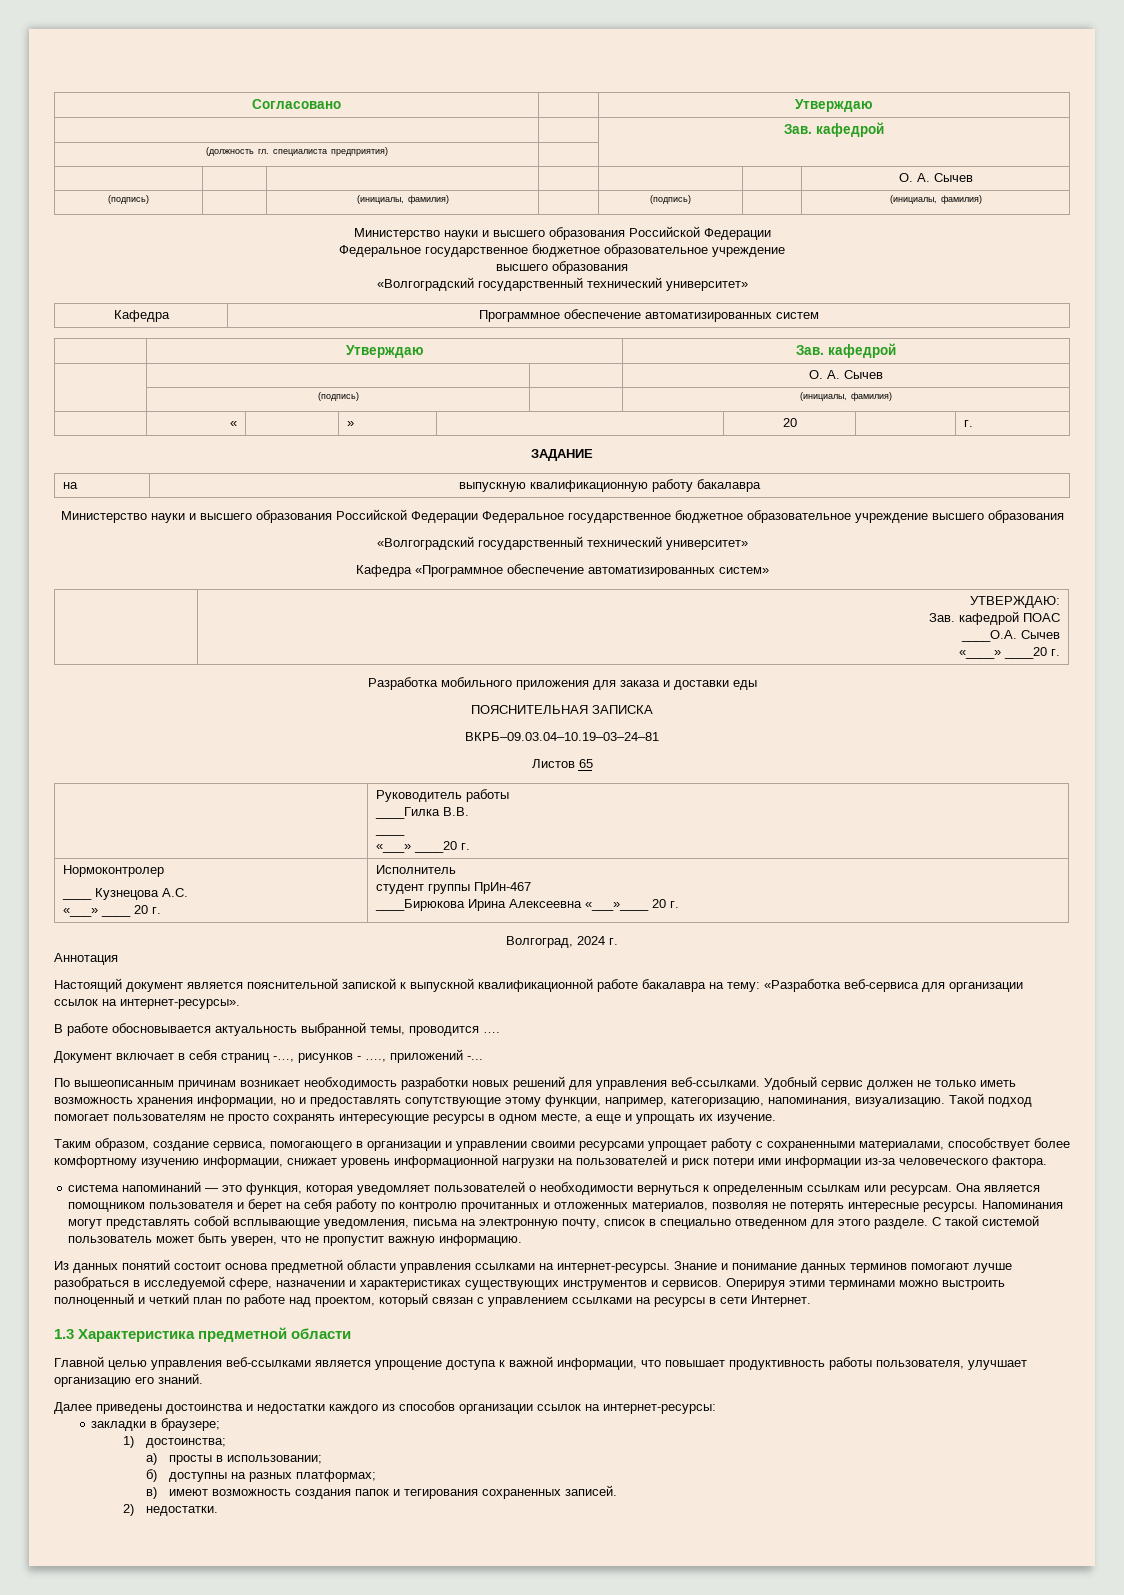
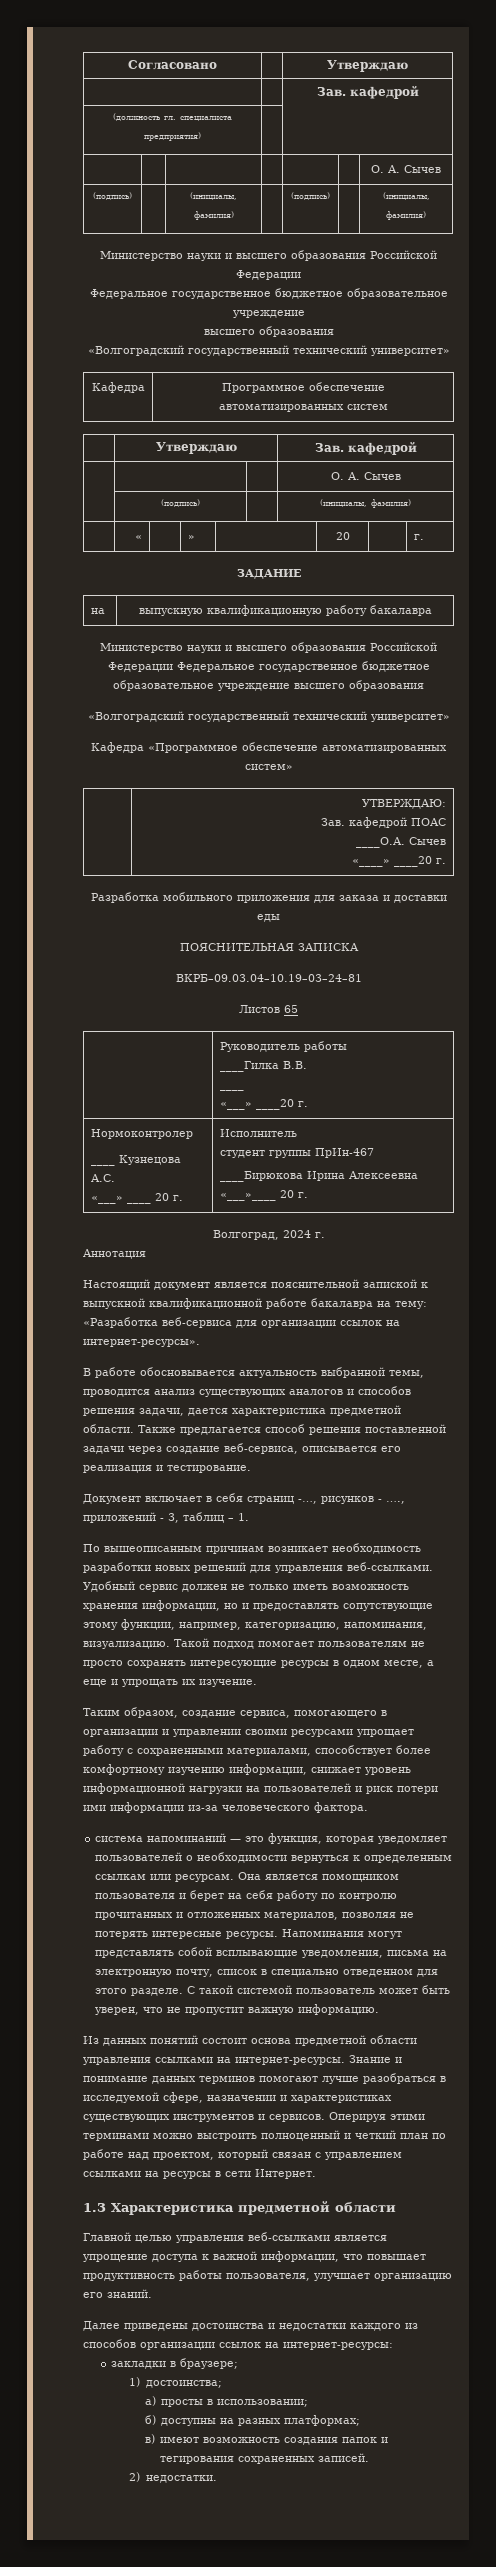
[483,1032,500,1033] …. -> [154,1386,411,1397] [83,1405,401,1416] [83,1424,446,1435] [83,1443,401,1454] [83,1465,251,1473] анализ существующих аналогов и способов решения задачи, дается характеристика предметной области. Также предлагается способ решения поставленной задачи через создание веб-сервиса, описывается его реализация и тестирование.
[467,1056,483,1060] -... -> [160,1512,249,1523] - 3, таблиц – 1.

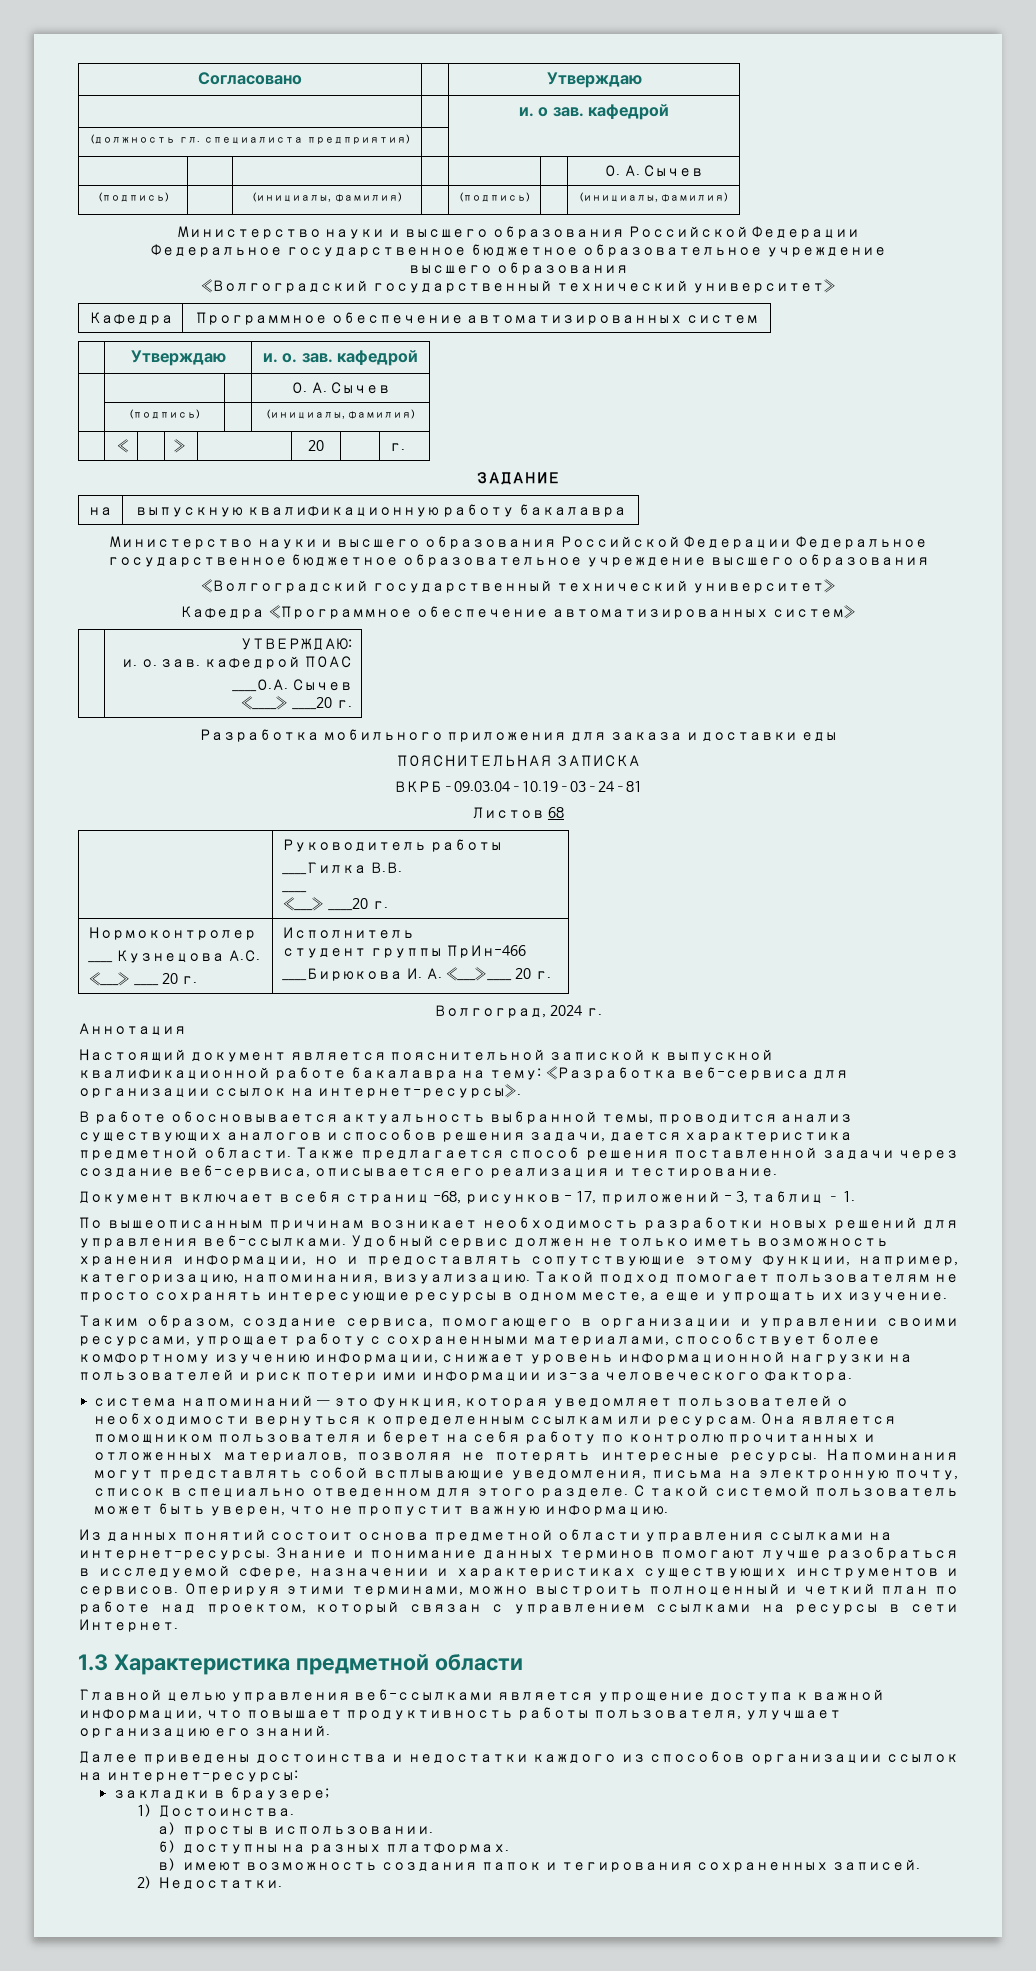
[316,87,346,96] Зав. -> [518,107,584,117] и. о зав.
[314,443,344,452] Зав. -> [262,353,333,363] и. о. зав.
[321,818,346,826] Зав. -> [120,659,201,668] и. о. зав.
[284,1005,298,1013] 65 -> [547,807,564,818] 68
[314,1148,374,1158] ПрИн-467 -> [445,945,526,958] ПрИн-466
[306,1171,418,1181] Ирина Алексеевна -> [405,968,442,979] И. А.
[298,1499,317,1504] -…, -> [432,1191,461,1204] -68,
[386,1501,405,1504] …., -> [576,1191,597,1204] 17,
[291,1729,353,1737] ресурсами -> [78,1336,190,1346] ресурсами,
[83,2133,149,2141] терминами -> [350,1586,463,1596] терминами,
[145,2380,222,2388] достоинства; -> [157,1805,294,1817] Достоинства.
[217,2399,309,2407] использовании; -> [273,1826,434,1835] использовании.
[284,2415,361,2426] платформах; -> [384,1843,509,1854] платформах.
[145,2475,217,2483] недостатки. -> [157,1877,282,1890] Недостатки.

